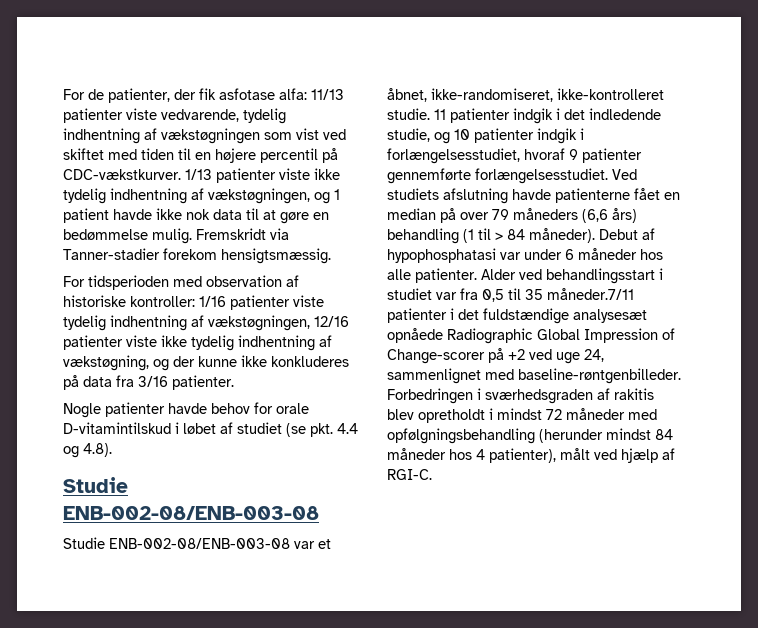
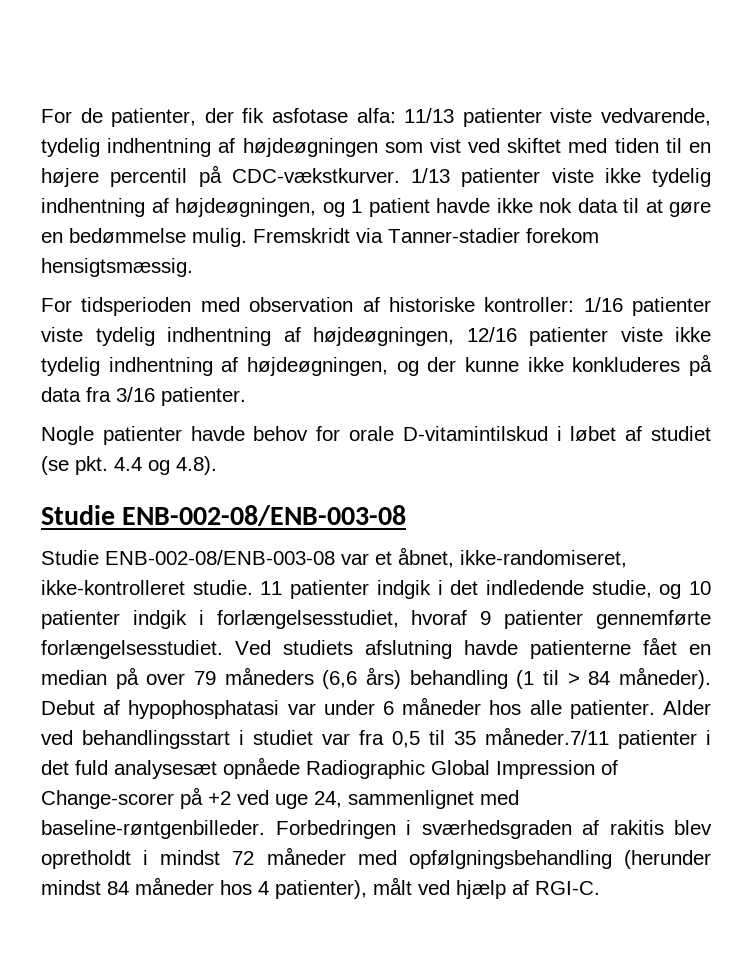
[161,128,260,144] vækstøgningen -> [242,138,378,157] højdeøgningen
[208,188,310,204] vækstøgningen, -> [175,198,316,217] højdeøgningen,
[208,315,310,331] vækstøgningen, -> [313,327,454,346] højdeøgningen,
[63,355,149,371] vækstøgning, -> [247,357,388,376] højdeøgningen,
[483,308,569,324] fuldstændige -> [75,760,108,775] fuld

